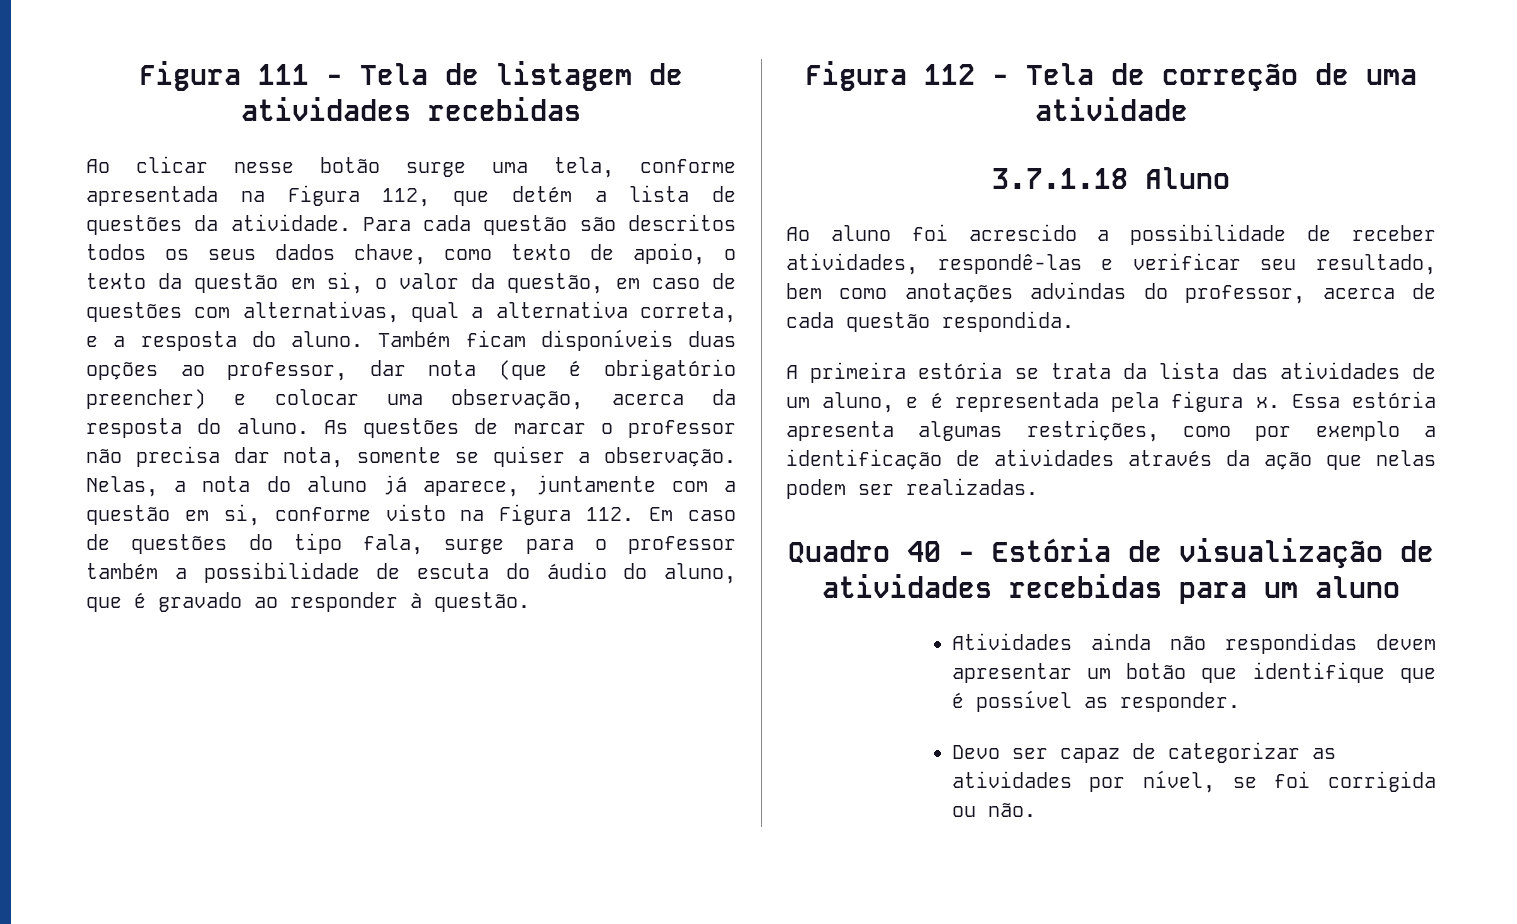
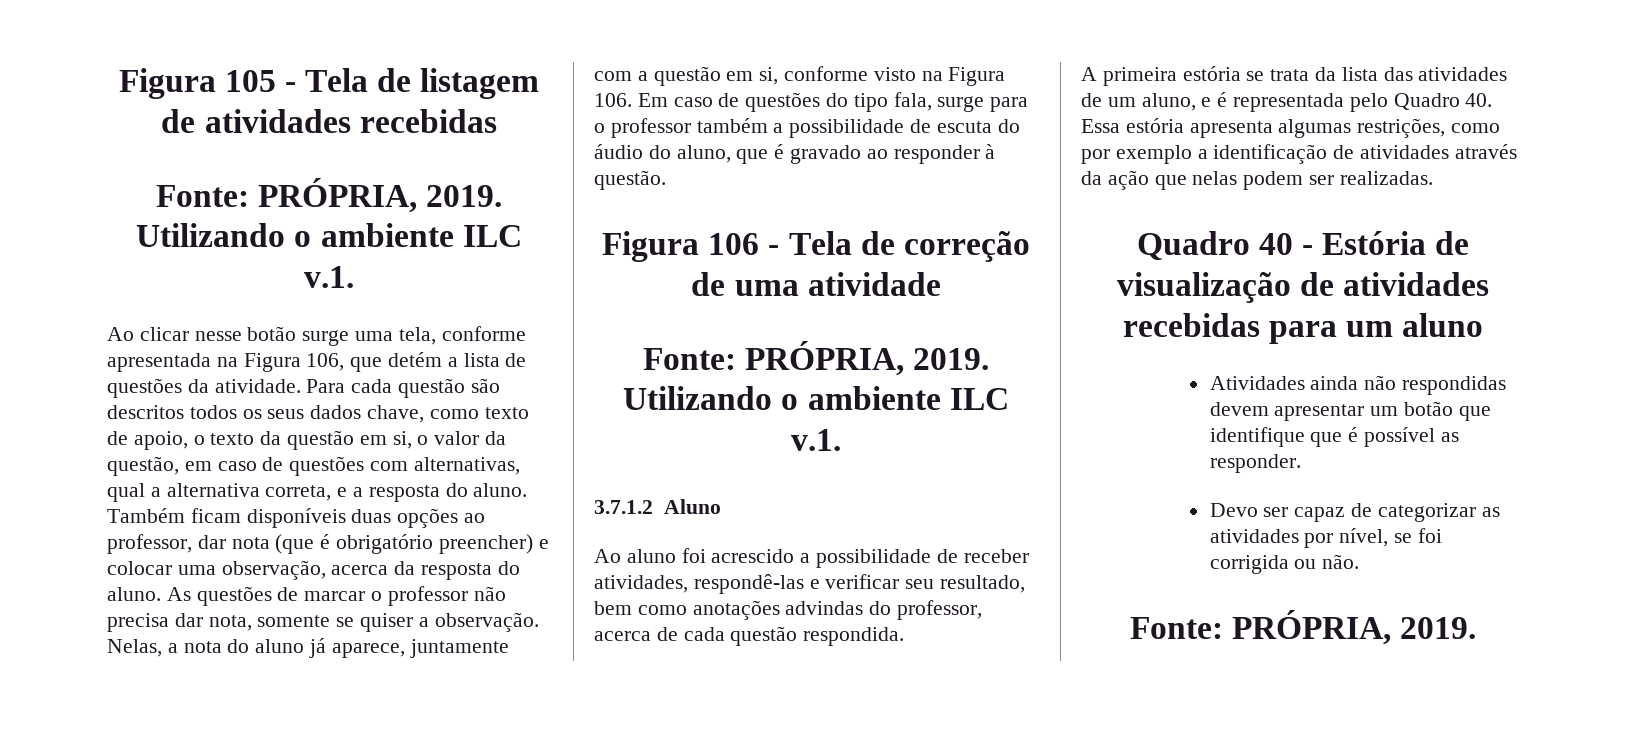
[139,61,309,91] Figura 111 -> [118,68,276,99] Figura 105
(581, 109) none -> [155,178,503,213] [136,223,522,247] [304,266,354,288] // Fonte: PRÓPRIA, 2019. Utilizando o ambiente ILC v.1.
[382,188,431,207] 112, -> [306,353,345,371] 106,
[586,507,635,521] 112. -> [594,93,632,107] 106.
[924,64,975,85] 112 -> [708,233,760,255] 106
[992,168,1128,189] 3.7.1.18 -> [642,341,990,376] [623,386,1009,410] [791,429,841,451] [594,500,653,514] Fonte: PRÓPRIA, 2019. Utilizando o ambiente ILC v.1. // 3.7.1.2
[1111,391,1280,412] pela figura x. -> [1349,93,1493,112] pelo Quadro 40.
(1036, 810) none -> [1129,610,1477,645] // Fonte: PRÓPRIA, 2019.

